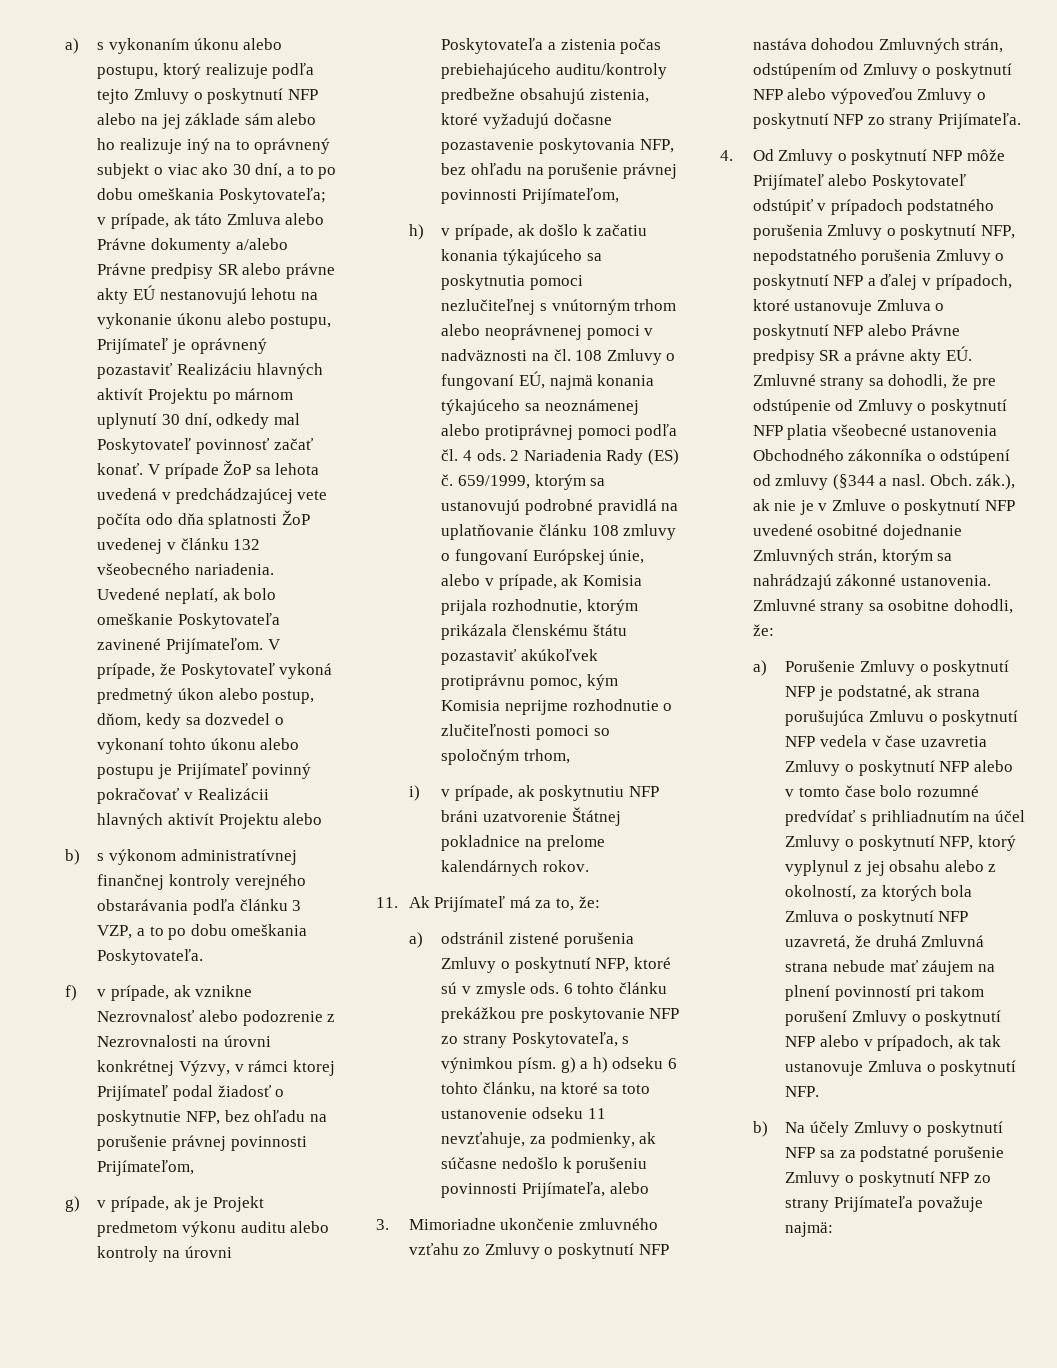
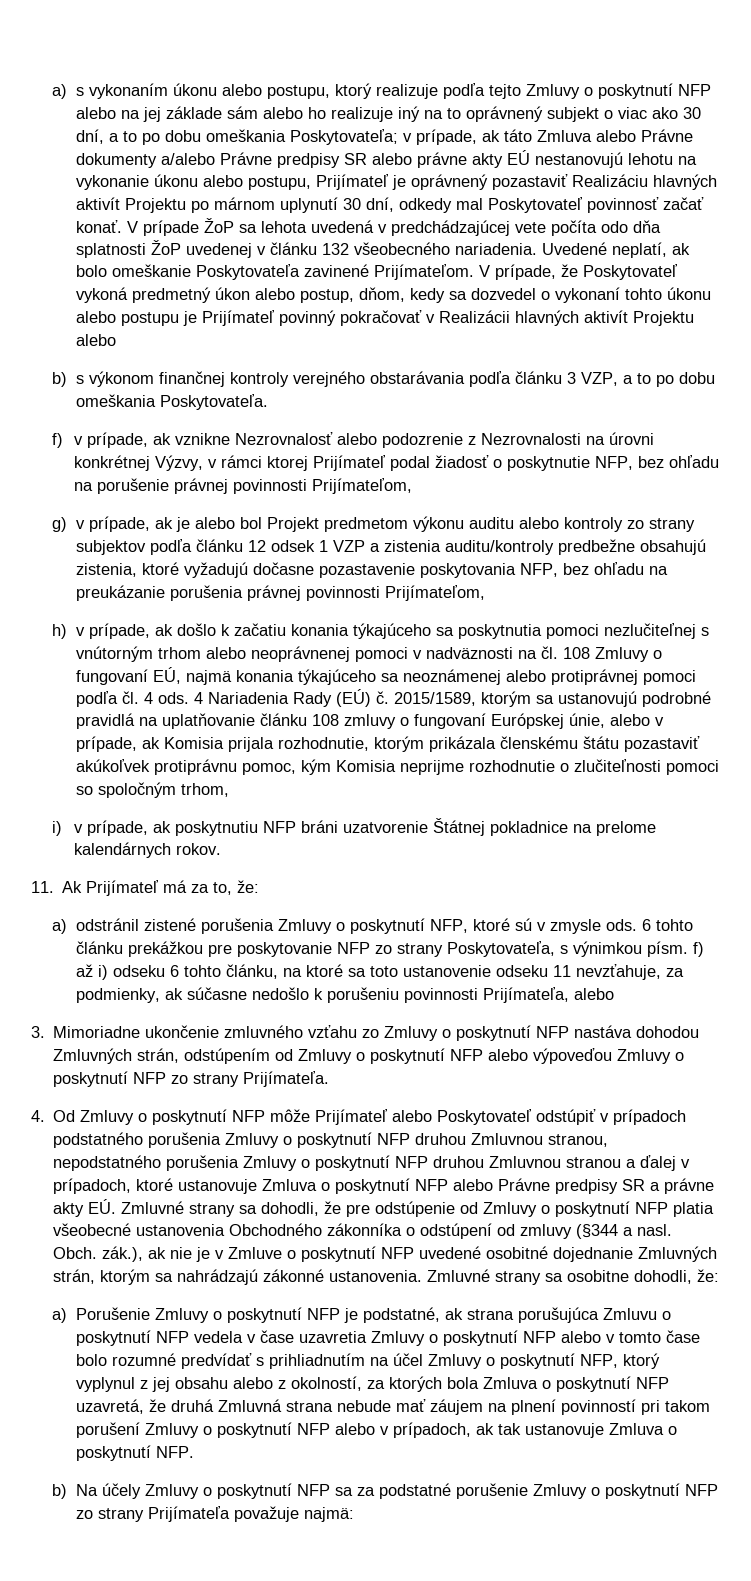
[180,849,297,865] administratívnej -> (154, 379) none
(209, 1204) none -> [194,517,262,529] alebo bol
[162,1246,232,1258] [441,38,662,54] [441,63,552,79] na úrovni Poskytovateľa a zistenia počas prebiehajúceho -> [626,518,695,532] [75,539,441,555] zo strany subjektov podľa článku 12 odsek 1 VZP a zistenia
[548,163,619,179] porušenie -> [75,585,243,601] preukázanie porušenia
[510,450,520,461] 2 -> [193,692,203,704] 4
[647,449,679,465] [441,474,530,489] (ES) č. 659/1999, -> [335,689,476,707] (EÚ) č. 2015/1589,
[560,1057,608,1073] g) a h) -> [692,942,704,957] [75,964,108,980] f) až i)
[981,225,1016,239] NFP, -> [377,1133,609,1147] NFP druhou Zmluvnou stranou,
(864, 280) none -> [433,1156,622,1168] druhou Zmluvnou stranou

